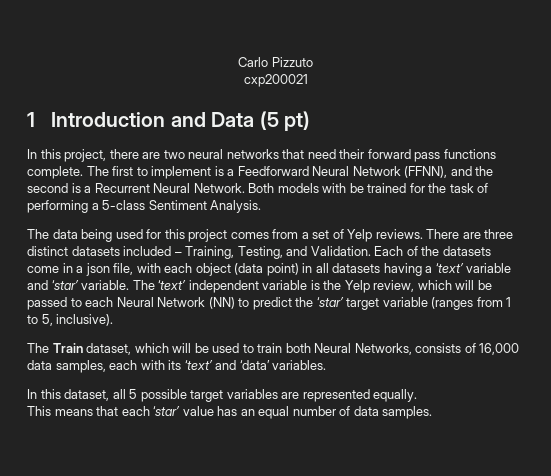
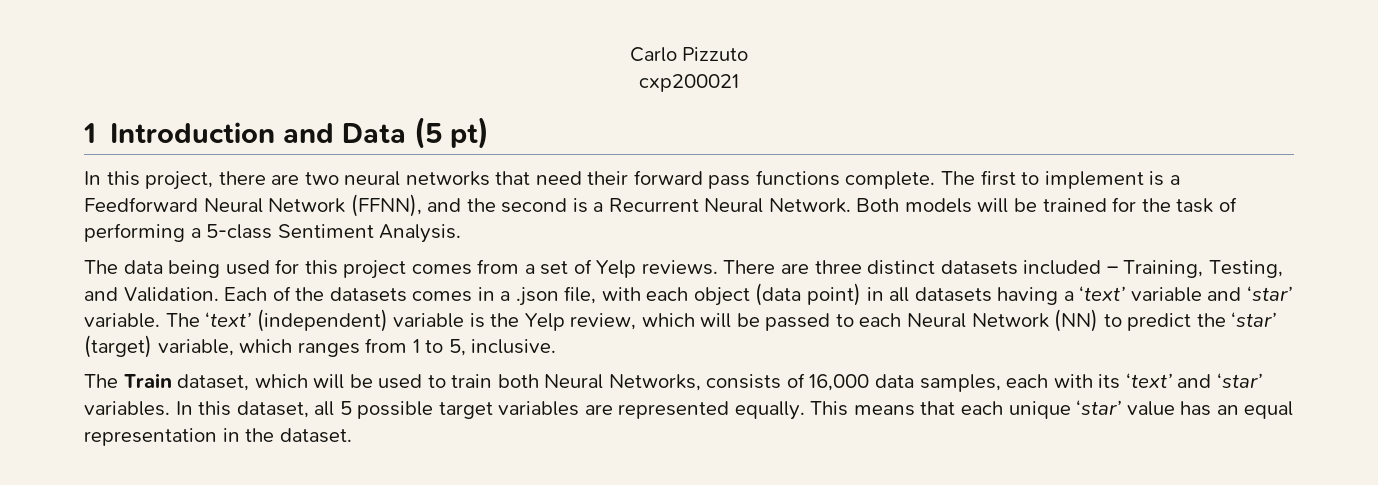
[322,183,347,193] with -> [977,198,1009,213] will
[27,266,59,273] come -> [412,291,473,302] comes
[85,263,110,276] json -> [515,287,559,306] .json
[188,280,259,293] independent -> [256,309,388,332] (independent)
[346,297,474,310] target variable (ranges -> [84,335,360,358] (target) variable, which ranges
[56,314,114,326] inclusive). -> [471,339,557,354] inclusive.
[239,360,270,370] ‘data’ -> [1216,373,1262,388] ‘star’
(327, 365) // -> (170, 408) none
(418, 395) // -> (805, 410) none
(150, 411) none -> [1008,401,1071,419] unique
[292,406,433,419] number of data samples. -> [84,428,352,446] representation in the dataset.

